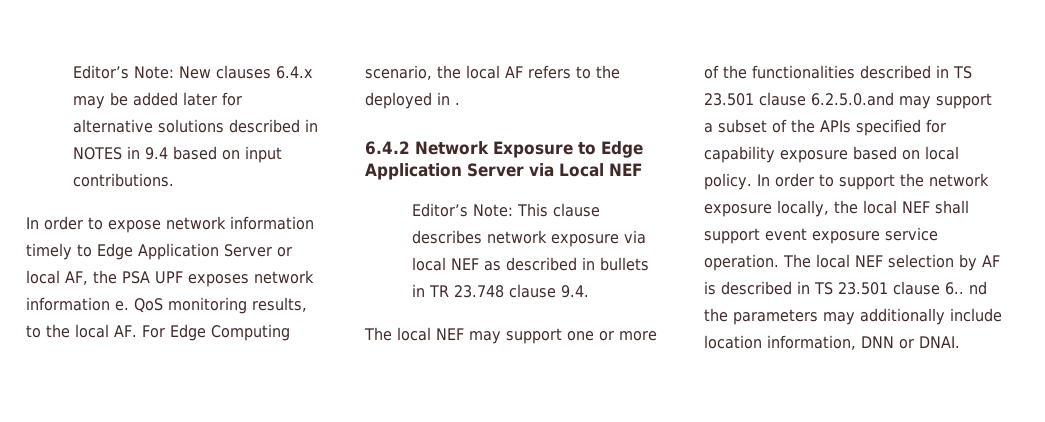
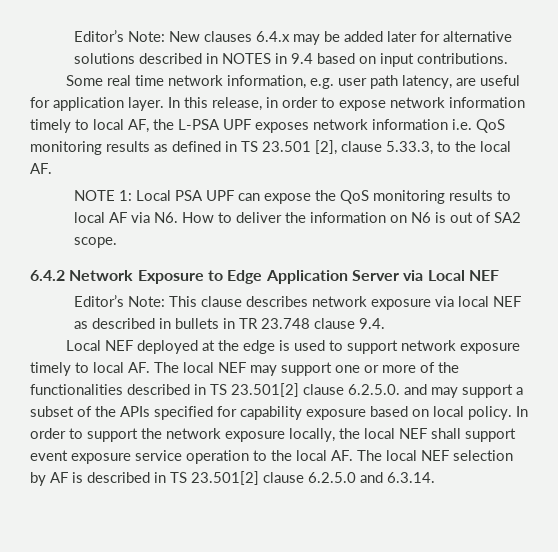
[26,217,39,229] In -> [66,75,521,89] [30,97,278,111] Some real time network information, e.g. user path latency, are useful for application layer. In this release, in
[97,243,292,260] Edge Application Server or -> (89, 124) none
[122,271,150,284] PSA -> [178,119,220,130] L-PSA
[115,297,307,314] [26,324,290,341] [365,65,620,80] [365,92,460,109] e. QoS monitoring results, to the local AF. For Edge Computing scenario, the local AF refers to the deployed in . -> [452,119,505,133] [30,140,511,155] [30,163,52,174] [73,190,511,204] [73,212,521,223] [73,237,117,248] i.e. QoS monitoring results as defined in TS 23.501 [2], clause 5.33.3, to the local AF. // NOTE 1: Local PSA UPF can expose the QoS monitoring results to local AF via N6. How to deliver the information on N6 is out of SA2 scope.
(589, 291) none -> [66,340,521,354] [30,362,150,376] Local NEF deployed at the edge is used to support network exposure timely to local AF.
[704,92,894,106] 23.501 clause 6.2.5.0.and -> [231,383,427,397] 23.501[2] clause 6.2.5.0. and
[704,254,779,271] operation. -> [186,450,353,464] operation to the local AF.
[838,281,987,295] [704,308,1002,325] [704,335,960,350] 23.501 clause 6.. nd the parameters may additionally include location information, DNN or DNAI. -> [191,471,435,485] 23.501[2] clause 6.2.5.0 and 6.3.14.

